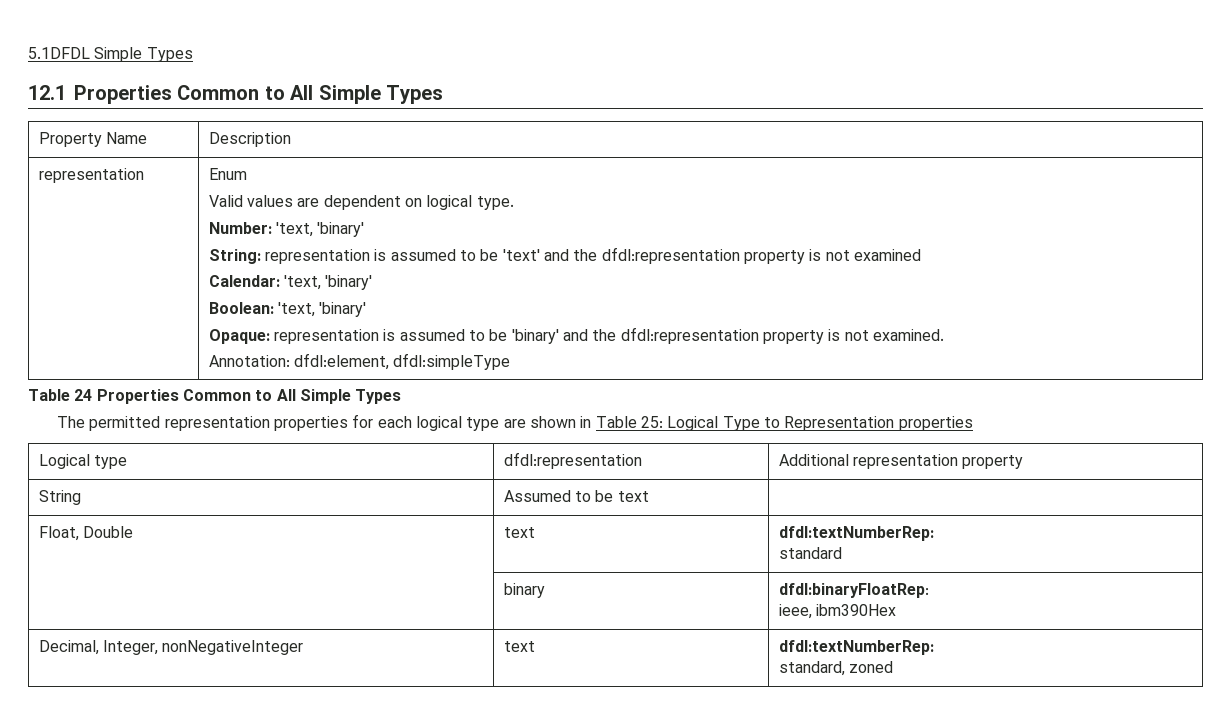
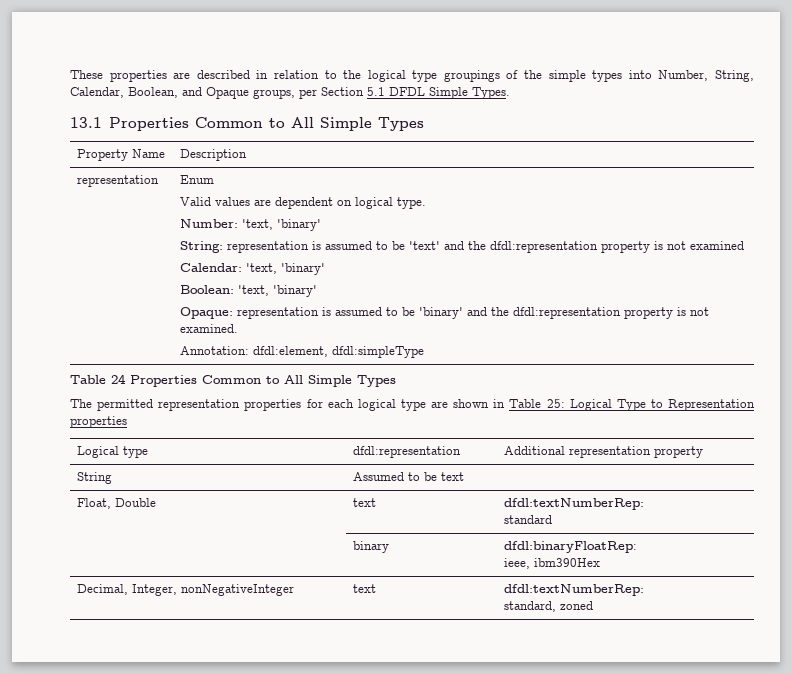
[28,47,193,62] [28,85,66,100] 5.1DFDL Simple Types // 12.1 -> [70,70,754,82] [70,87,510,99] [70,117,102,128] These properties are described in relation to the logical type groupings of the simple types into Number, String, Calendar, Boolean, and Opaque groups, per Section 5.1 DFDL Simple Types. // 13.1

